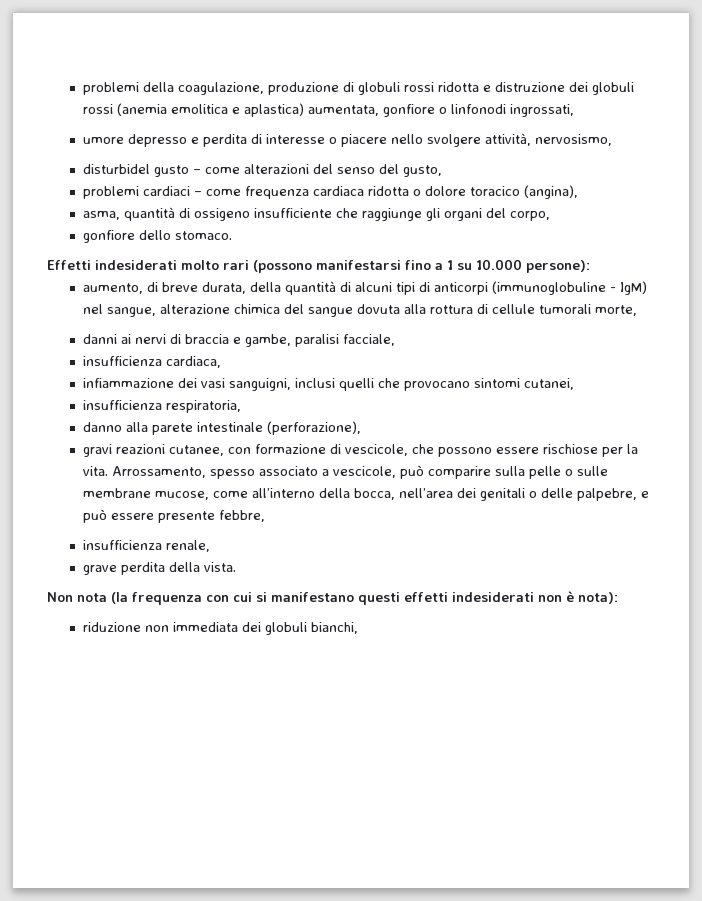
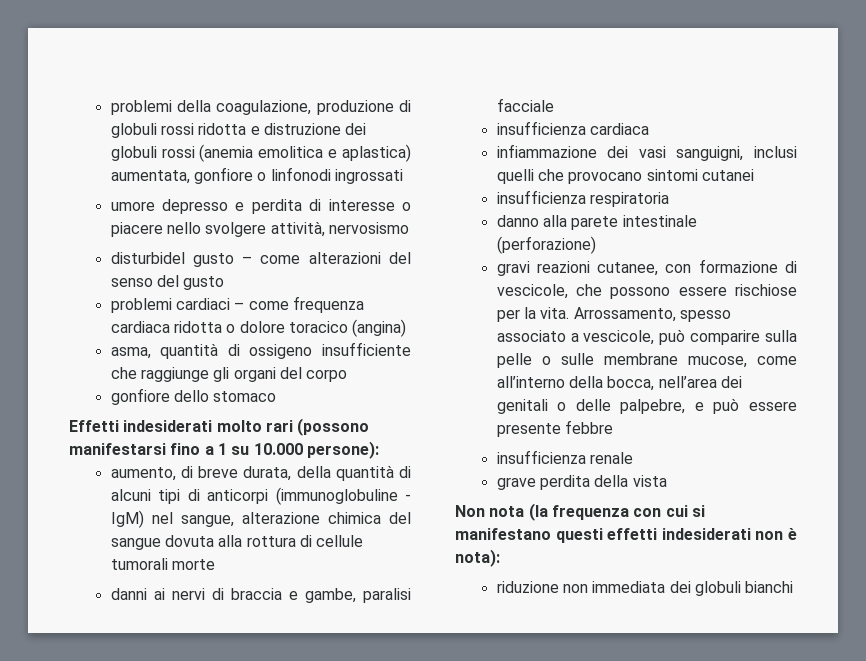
[509,104,574,117] ingrossati, -> [334,169,403,184] ingrossati
[534,134,612,146] nervosismo, -> [328,222,409,234] nervosismo
[402,165,442,177] gusto, -> [183,276,225,290] gusto
[523,185,578,199] (angina), -> [352,319,407,337] (angina)
[509,211,550,221] corpo, -> [306,369,348,382] corpo
[174,231,232,240] stomaco. -> [213,391,277,402] stomaco
[594,305,637,316] morte, -> [171,559,215,570] morte
[342,334,395,346] [82,356,221,368] facciale, // insufficienza cardiaca, -> [496,98,554,112] [496,121,649,135] facciale // insufficienza cardiaca
[523,378,574,390] [82,400,241,413] cutanei, // insufficienza respiratoria, -> [701,169,754,181] [496,190,669,207] cutanei // insufficienza respiratoria
[266,421,361,435] (perforazione), -> [496,236,596,254] (perforazione)
[218,510,265,522] [82,540,210,552] febbre, // insufficienza renale, -> [564,420,613,434] [496,450,633,464] febbre // insufficienza renale
[203,562,236,572] vista. -> [632,475,667,487] vista
[310,622,358,634] bianchi, -> [745,581,794,593] bianchi

